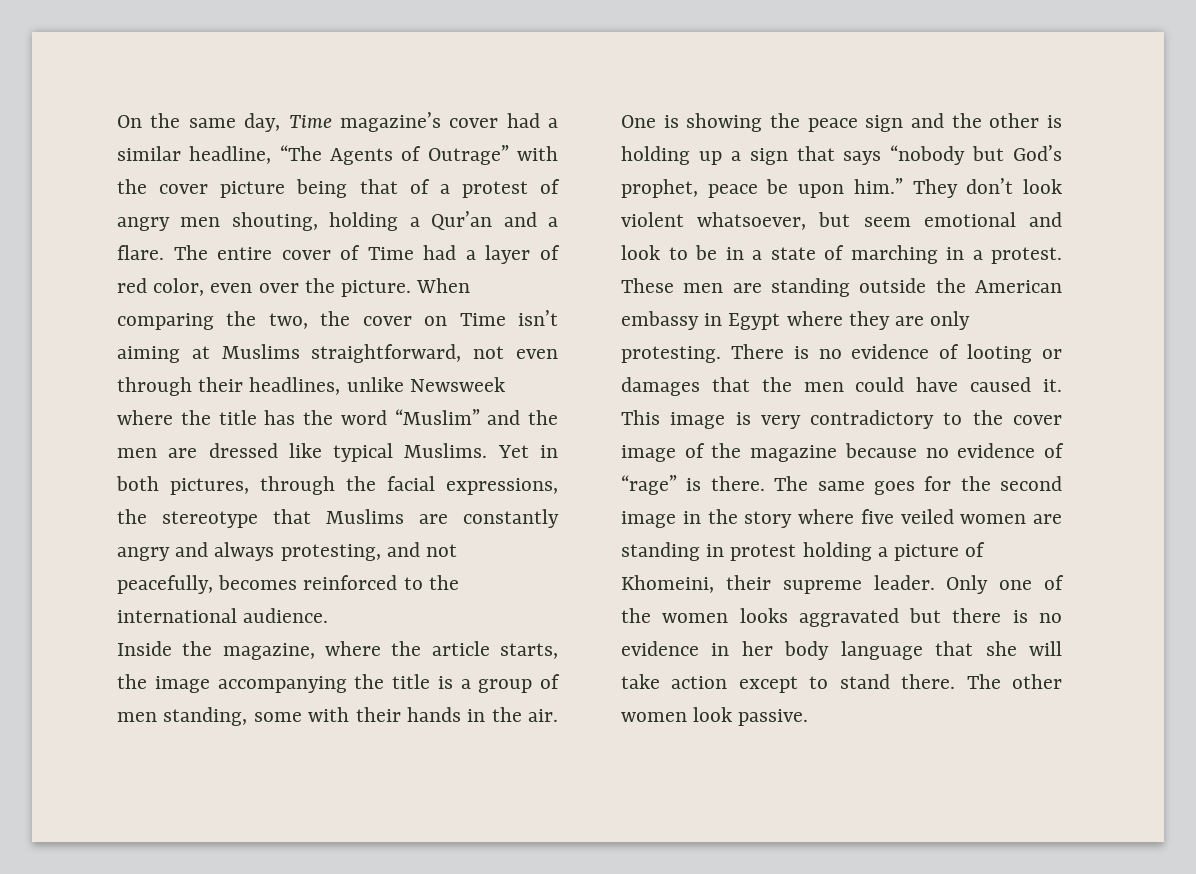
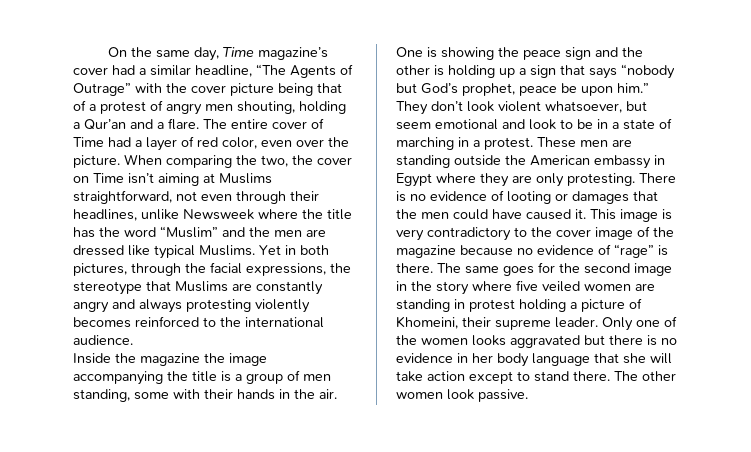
[280,542,458,561] [117,575,213,594] protesting, and not peacefully, -> [186,299,310,313] protesting violently
[222,641,558,660] magazine, where the article starts, -> [140,353,200,366] magazine

